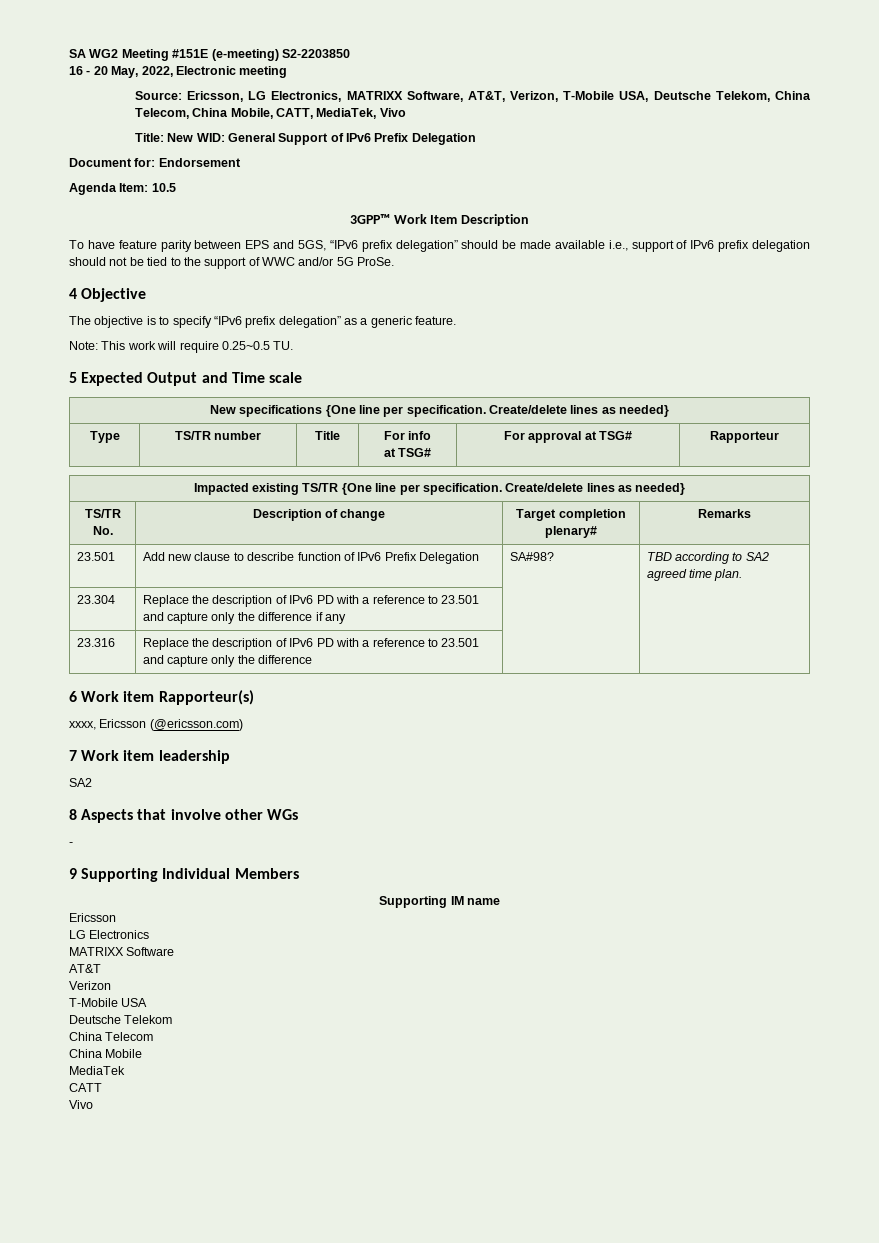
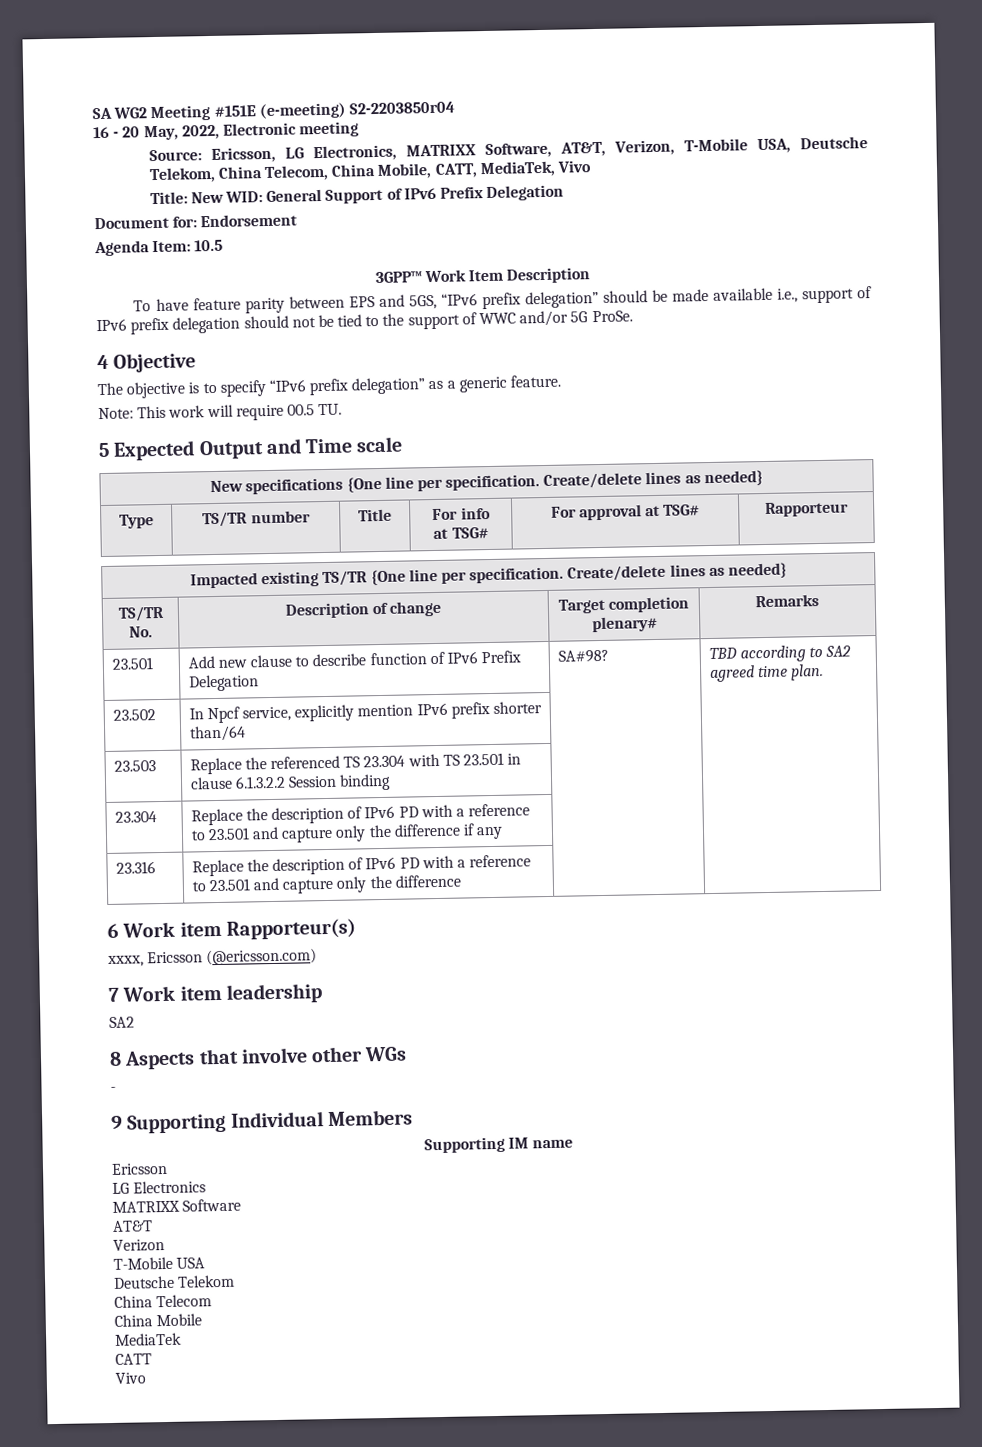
[281,49,350,58] S2-2203850 -> [348,101,455,115] S2-2203850r04
[221,341,270,350] 0.25~0.5 -> [286,404,315,416] 00.5
(743, 575) none -> [112,709,156,721] [188,701,543,724] [189,725,246,742] [113,760,156,772] [189,752,522,775] [189,773,392,791] // 23.502 | In Npcf service, explicitly mention IPv6 prefix shorter than/64 | | // 23.503 | Replace the referenced TS 23.304 with TS 23.501 in clause 6.1.3.2.2 Session binding | |

